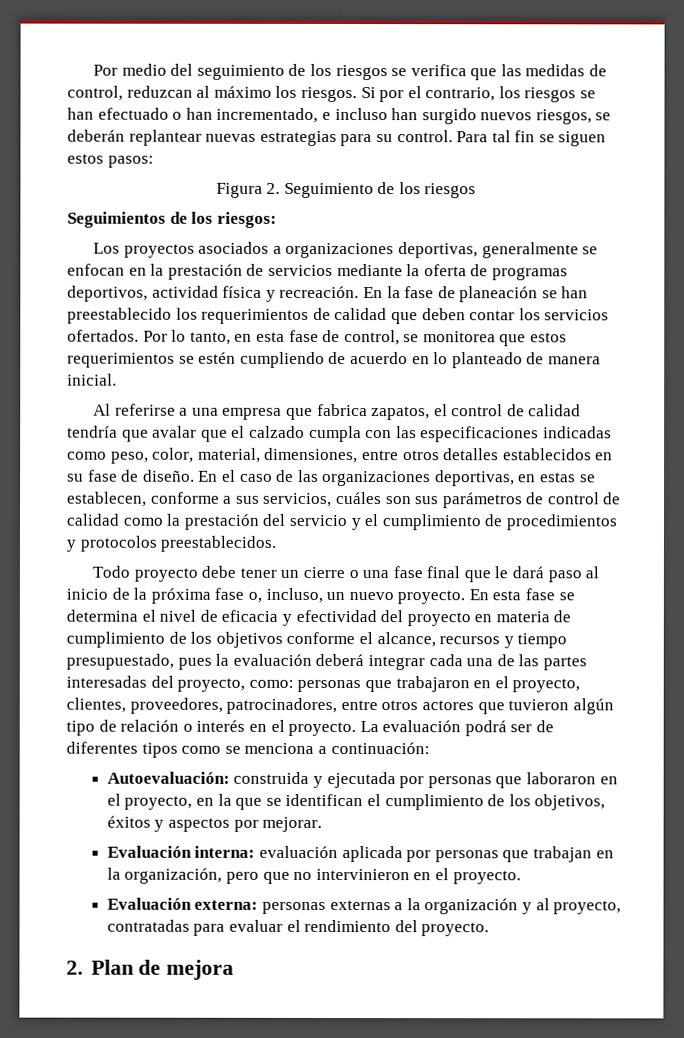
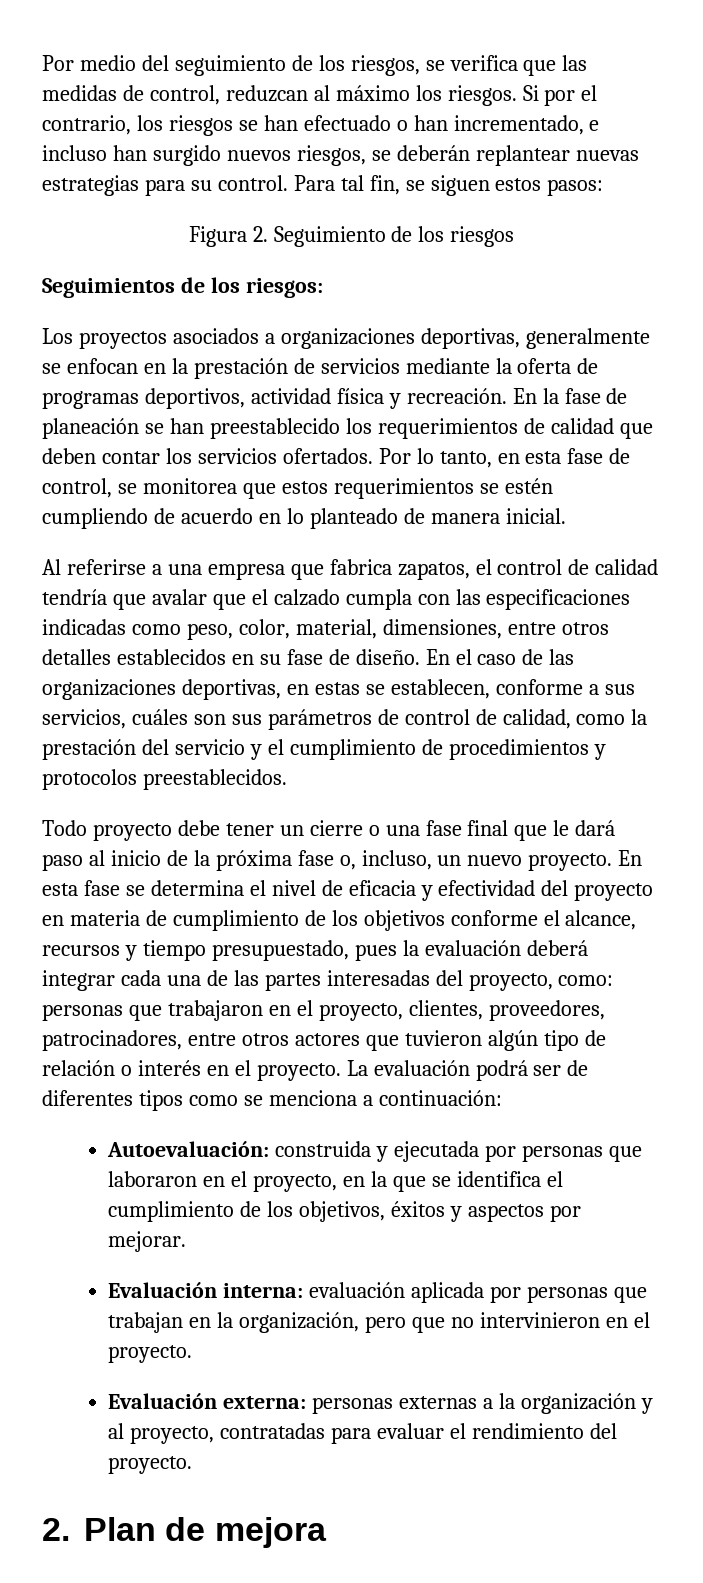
[335,64,388,81] riesgos -> [350,55,420,76] riesgos,
[514,130,536,143] fin -> [369,175,400,195] fin,
[66,513,120,526] calidad -> [502,709,571,729] calidad,
[285,793,364,807] identifican -> [456,1171,541,1187] identifica

